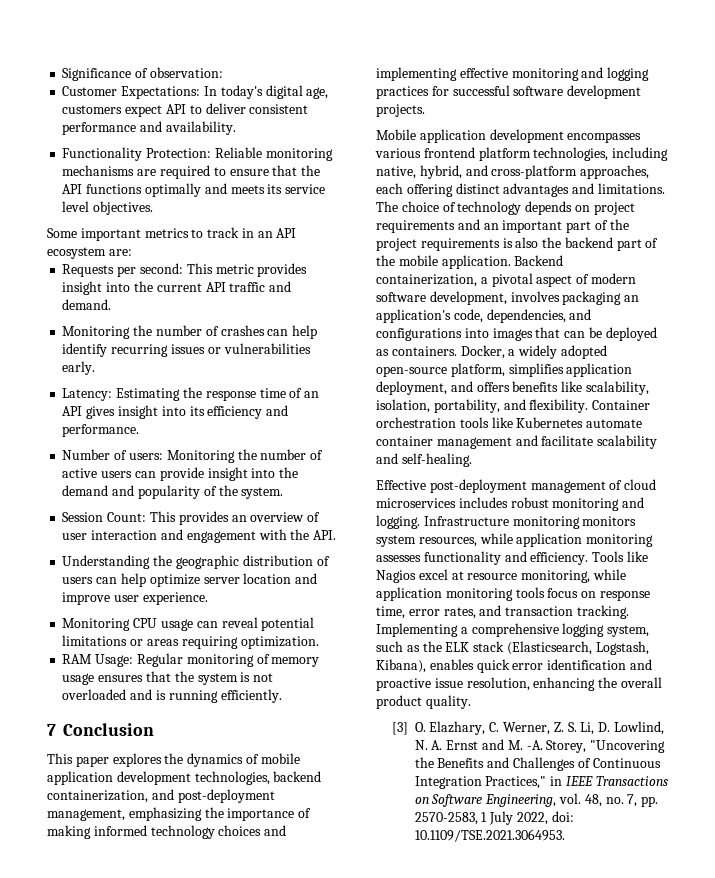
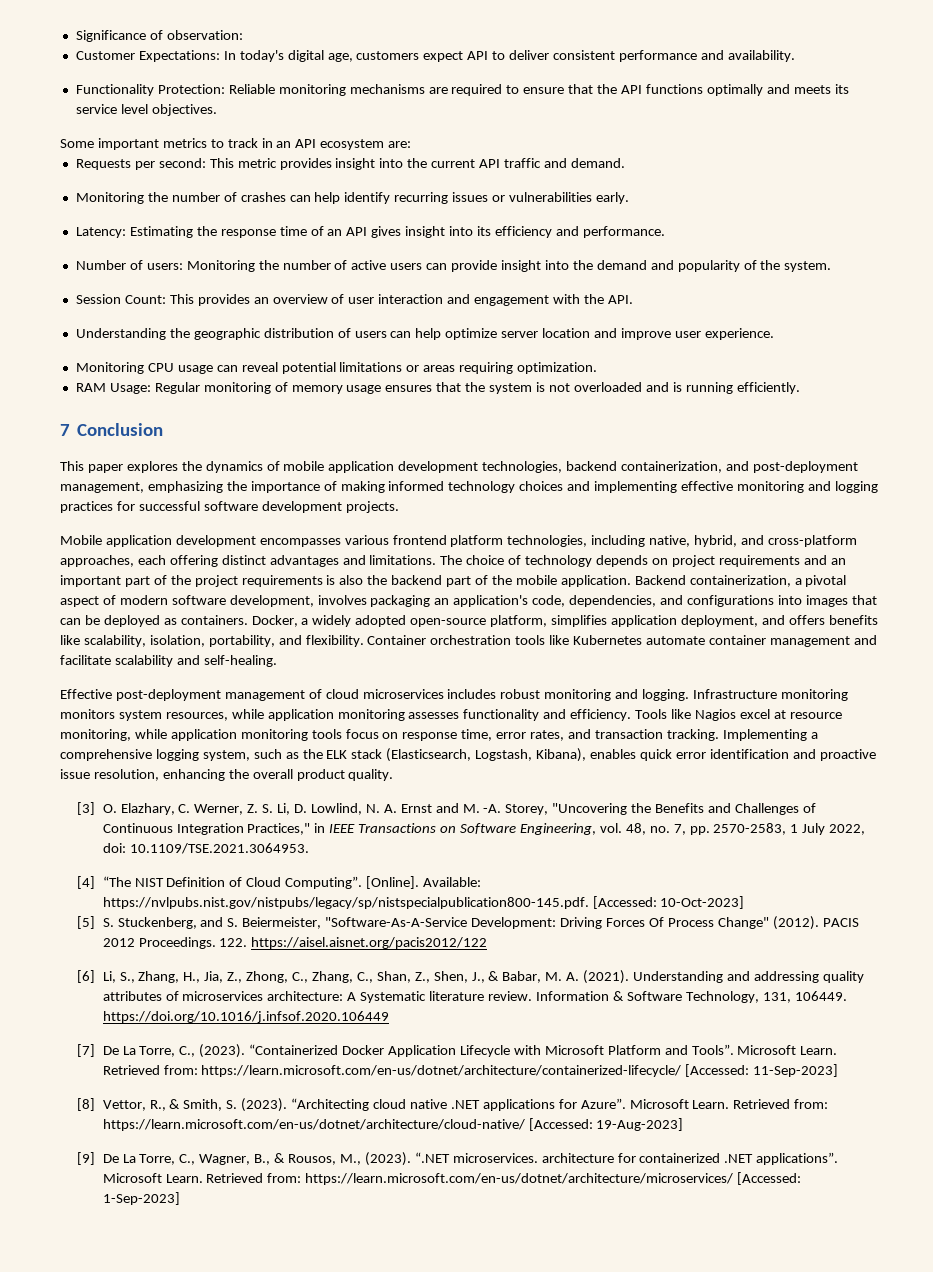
(565, 835) none -> [77,876,482,889] [102,896,745,909] [77,916,859,930] [102,937,488,949] [77,970,864,984] [102,991,847,1003] [102,1011,389,1023] [77,1044,838,1058] [102,1064,839,1077] [77,1098,829,1112] [102,1118,684,1131] [77,1152,839,1166] [102,1172,802,1185] [102,1192,180,1205] // [4] “The NIST Definition of Cloud Computing”. [Online]. Available: https://nvlpubs.nist.gov/nistpubs/legacy/sp/nistspecialpublication800-145.pdf. [Accessed: 10-Oct-2023] // [5] S. Stuckenberg, and S. Beiermeister, "Software-As-A-Service Development: Driving Forces Of Process Change" (2012). PACIS 2012 Proceedings. 122. https://aisel.aisnet.org/pacis2012/122 // [6] Li, S., Zhang, H., Jia, Z., Zhong, C., Zhang, C., Shan, Z., Shen, J., & Babar, M. A. (2021). Understanding and addressing quality attributes of microservices architecture: A Systematic literature review. Information & Software Technology, 131, 106449. https://doi.org/10.1016/j.infsof.2020.106449 // [7] De La Torre, C., (2023). “Containerized Docker Application Lifecycle with Microsoft Platform and Tools”. Microsoft Learn. Retrieved from: https://learn.microsoft.com/en-us/dotnet/architecture/containerized-lifecycle/ [Accessed: 11-Sep-2023] // [8] Vettor, R., & Smith, S. (2023). “Architecting cloud native .NET applications for Azure”. Microsoft Learn. Retrieved from: https://learn.microsoft.com/en-us/dotnet/architecture/cloud-native/ [Accessed: 19-Aug-2023] // [9] De La Torre, C., Wagner, B., & Rousos, M., (2023). “.NET microservices. architecture for containerized .NET applications”. Microsoft Learn. Retrieved from: https://learn.microsoft.com/en-us/dotnet/architecture/microservices/ [Accessed: 1-Sep-2023]

